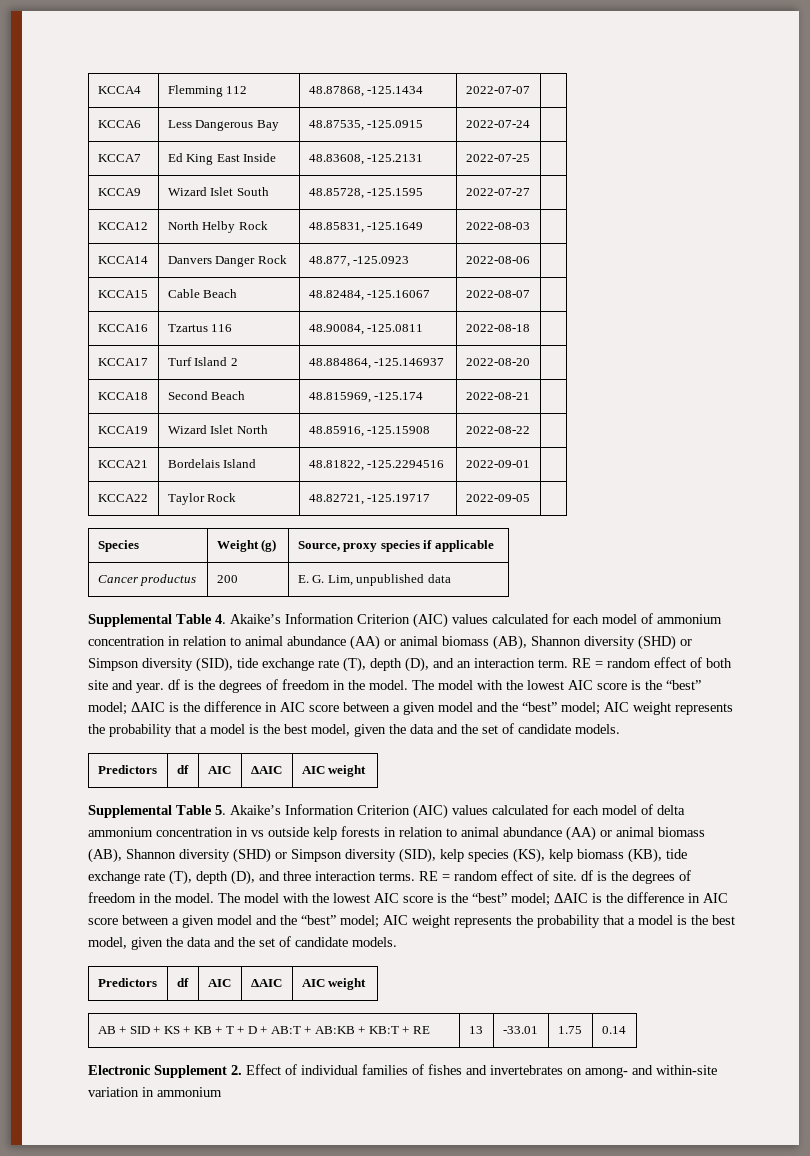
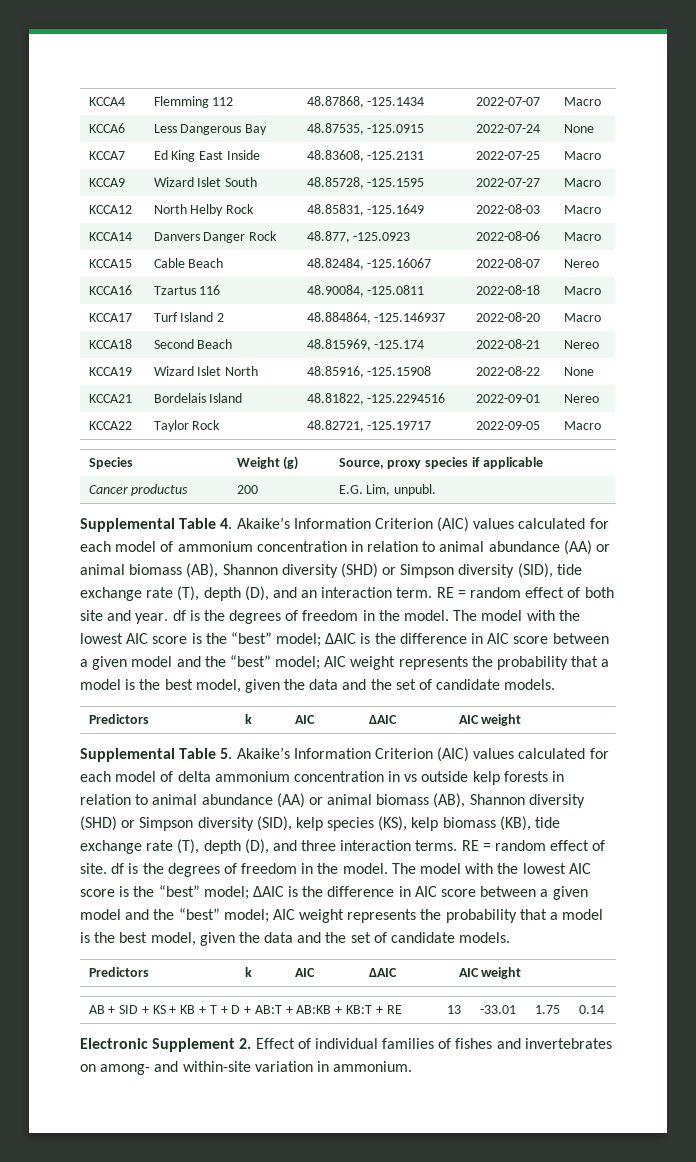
(530, 90) none -> [563,97,601,106] Macro
(530, 124) | -> [563,124,594,133] | None
(530, 158) none -> [563,151,601,160] Macro
(530, 192) none -> [563,178,601,187] Macro
(530, 226) none -> [563,205,601,214] Macro
(530, 260) none -> [563,232,601,241] Macro
(530, 294) none -> [563,259,599,268] Nereo
(530, 328) none -> [563,286,601,295] Macro
(530, 362) none -> [563,313,601,322] Macro
(530, 396) none -> [563,340,599,349] Nereo
(530, 430) | -> [563,367,594,376] | None
(530, 464) none -> [563,394,599,403] Nereo
(530, 498) none -> [563,421,601,430] Macro
[297,574,451,586] E. G. Lim, unpublished data -> [338,484,437,496] E.G. Lim, unpubl.
[176,765,189,774] df -> [244,714,252,724] k
[176,978,189,987] df -> [244,967,252,977] k
[157,1087,222,1097] ammonium -> [333,1061,413,1072] ammonium.

